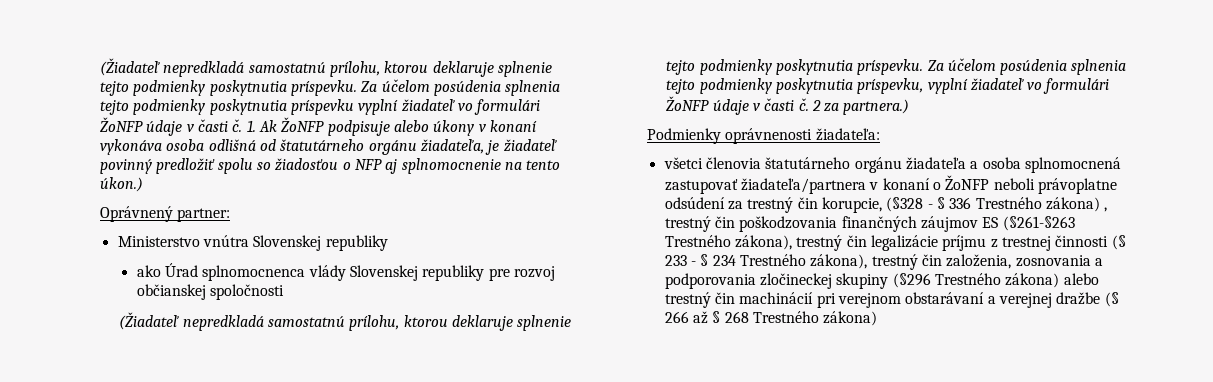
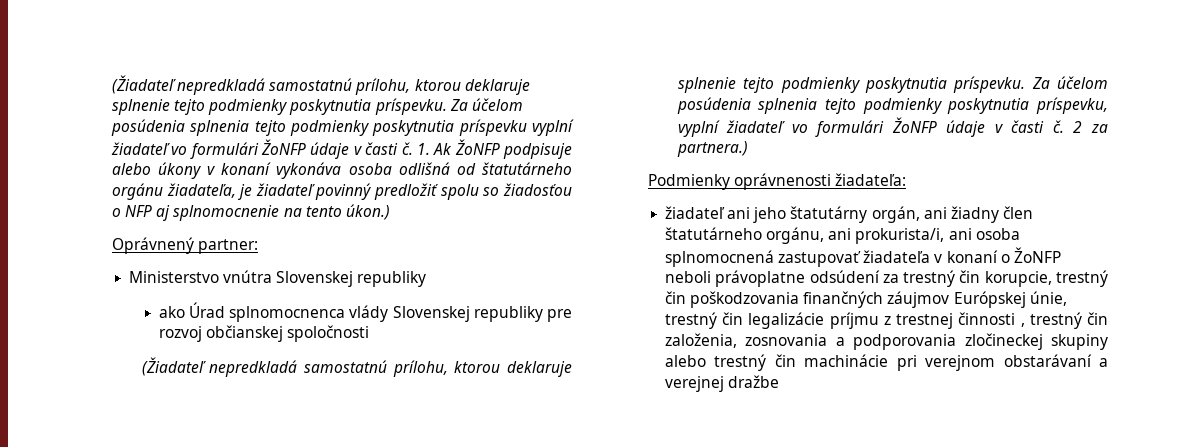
[663,157,979,173] všetci členovia štatutárneho orgánu žiadateľa a -> [664,206,1034,223] [664,227,972,244] žiadateľ ani jeho štatutárny orgán, ani žiadny člen štatutárneho orgánu, ani prokurista/i, ani
[741,178,867,194] žiadateľa/partnera -> [863,250,931,263] žiadateľa
[886,197,1108,212] (§328 - § 336 Trestného zákona) , -> (1052, 279) none
[982,216,1075,231] [664,235,793,250] ES (§261-§263 Trestného zákona), -> [953,291,1067,308] Európskej únie,
[1111,235,1126,250] [664,254,868,269] (§ 233 - § 234 Trestného zákona), -> [1020,323,1025,327] ,
[892,273,1060,288] (§296 Trestného zákona) -> (1108, 342) none
[739,292,814,304] machinácií -> [804,354,889,367] machinácie
[1104,292,1119,307] [664,311,878,326] (§ 266 až § 268 Trestného zákona) -> (780, 381) none

